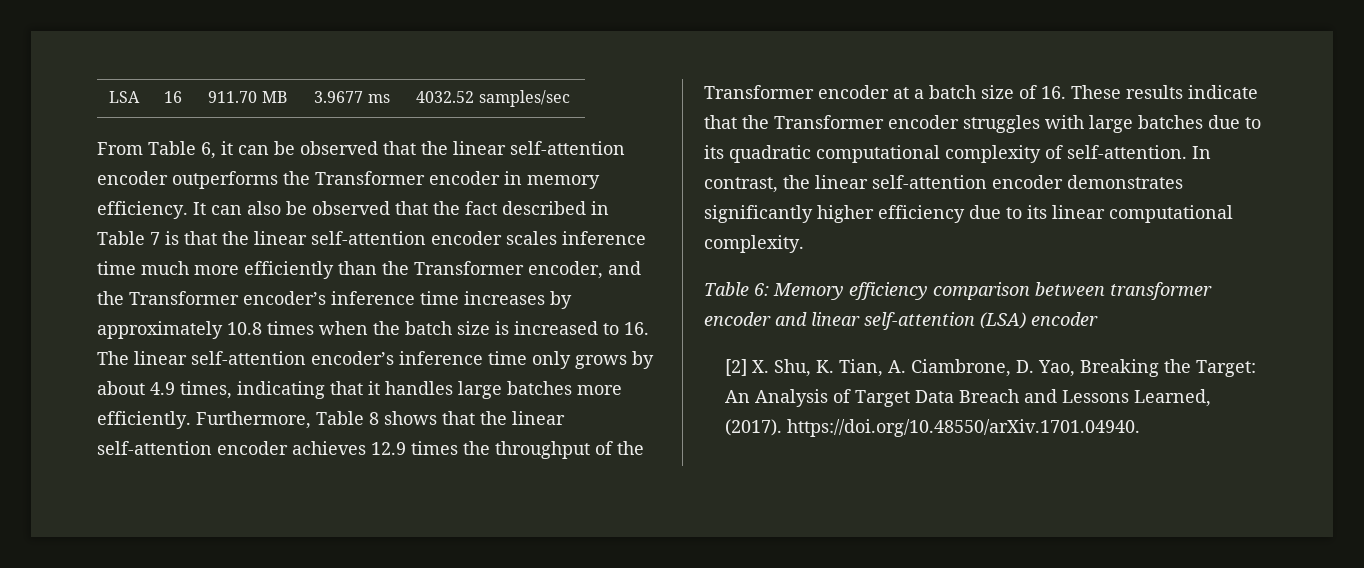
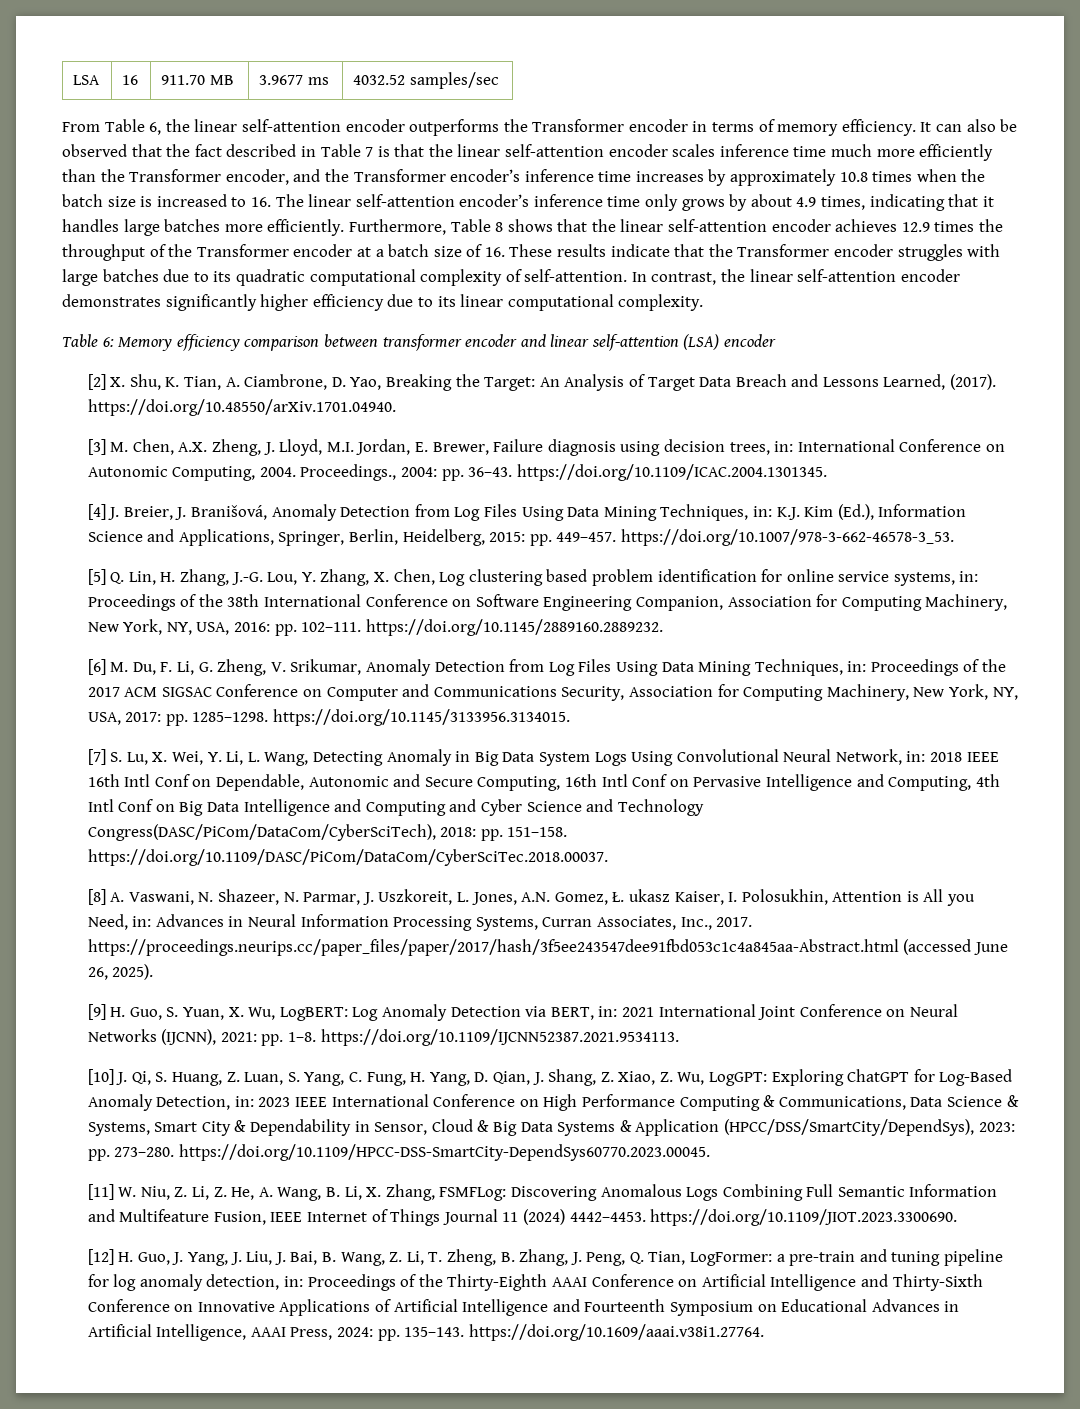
[221,141,416,155] it can be observed that -> (162, 128) none
(522, 178) none -> [712,119,775,132] terms of
(1141, 428) none -> [87,439,1005,456] [87,464,827,481] [87,504,967,521] [87,529,954,546] [87,569,979,586] [87,594,1008,611] [87,619,663,636] [87,659,1007,676] [87,684,1018,701] [87,709,571,726] [87,749,999,766] [87,774,1000,791] [87,799,704,816] [87,824,568,841] [87,849,608,866] [87,889,976,906] [87,914,753,931] [87,939,1008,956] [87,964,154,980] [87,1004,958,1021] [87,1029,679,1046] [87,1069,1013,1086] [87,1094,1019,1111] [87,1119,1015,1136] [87,1144,710,1161] [87,1184,998,1201] [87,1209,958,1226] [87,1249,1004,1266] [87,1274,983,1291] [87,1299,960,1316] [87,1324,764,1341] // [3] M. Chen, A.X. Zheng, J. Lloyd, M.I. Jordan, E. Brewer, Failure diagnosis using decision trees, in: International Conference on Autonomic Computing, 2004. Proceedings., 2004: pp. 36–43. https://doi.org/10.1109/ICAC.2004.1301345. // [4] J. Breier, J. Branišová, Anomaly Detection from Log Files Using Data Mining Techniques, in: K.J. Kim (Ed.), Information Science and Applications, Springer, Berlin, Heidelberg, 2015: pp. 449–457. https://doi.org/10.1007/978-3-662-46578-3_53. // [5] Q. Lin, H. Zhang, J.-G. Lou, Y. Zhang, X. Chen, Log clustering based problem identification for online service systems, in: Proceedings of the 38th International Conference on Software Engineering Companion, Association for Computing Machinery, New York, NY, USA, 2016: pp. 102–111. https://doi.org/10.1145/2889160.2889232. // [6] M. Du, F. Li, G. Zheng, V. Srikumar, Anomaly Detection from Log Files Using Data Mining Techniques, in: Proceedings of the 2017 ACM SIGSAC Conference on Computer and Communications Security, Association for Computing Machinery, New York, NY, USA, 2017: pp. 1285–1298. https://doi.org/10.1145/3133956.3134015. // [7] S. Lu, X. Wei, Y. Li, L. Wang, Detecting Anomaly in Big Data System Logs Using Convolutional Neural Network, in: 2018 IEEE 16th Intl Conf on Dependable, Autonomic and Secure Computing, 16th Intl Conf on Pervasive Intelligence and Computing, 4th Intl Conf on Big Data Intelligence and Computing and Cyber Science and Technology Congress(DASC/PiCom/DataCom/CyberSciTech), 2018: pp. 151–158. https://doi.org/10.1109/DASC/PiCom/DataCom/CyberSciTec.2018.00037. // [8] A. Vaswani, N. Shazeer, N. Parmar, J. Uszkoreit, L. Jones, A.N. Gomez, Ł. ukasz Kaiser, I. Polosukhin, Attention is All you Need, in: Advances in Neural Information Processing Systems, Curran Associates, Inc., 2017. https://proceedings.neurips.cc/paper_files/paper/2017/hash/3f5ee243547dee91fbd053c1c4a845aa-Abstract.html (accessed June 26, 2025). // [9] H. Guo, S. Yuan, X. Wu, LogBERT: Log Anomaly Detection via BERT, in: 2021 International Joint Conference on Neural Networks (IJCNN), 2021: pp. 1–8. https://doi.org/10.1109/IJCNN52387.2021.9534113. // [10] J. Qi, S. Huang, Z. Luan, S. Yang, C. Fung, H. Yang, D. Qian, J. Shang, Z. Xiao, Z. Wu, LogGPT: Exploring ChatGPT for Log-Based Anomaly Detection, in: 2023 IEEE International Conference on High Performance Computing & Communications, Data Science & Systems, Smart City & Dependability in Sensor, Cloud & Big Data Systems & Application (HPCC/DSS/SmartCity/DependSys), 2023: pp. 273–280. https://doi.org/10.1109/HPCC-DSS-SmartCity-DependSys60770.2023.00045. // [11] W. Niu, Z. Li, Z. He, A. Wang, B. Li, X. Zhang, FSMFLog: Discovering Anomalous Logs Combining Full Semantic Information and Multifeature Fusion, IEEE Internet of Things Journal 11 (2024) 4442–4453. https://doi.org/10.1109/JIOT.2023.3300690. // [12] H. Guo, J. Yang, J. Liu, J. Bai, B. Wang, Z. Li, T. Zheng, B. Zhang, J. Peng, Q. Tian, LogFormer: a pre-train and tuning pipeline for log anomaly detection, in: Proceedings of the Thirty-Eighth AAAI Conference on Artificial Intelligence and Thirty-Sixth Conference on Innovative Applications of Artificial Intelligence and Fourteenth Symposium on Educational Advances in Artificial Intelligence, AAAI Press, 2024: pp. 135–143. https://doi.org/10.1609/aaai.v38i1.27764.

